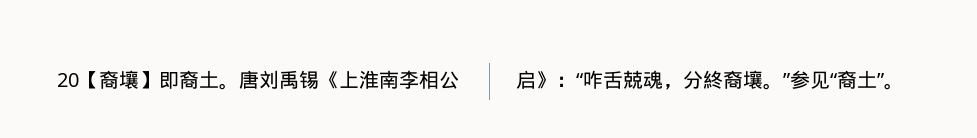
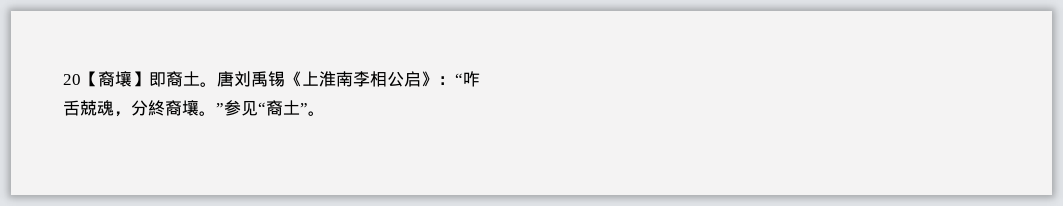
(603, 79) none -> (480, 79) //

